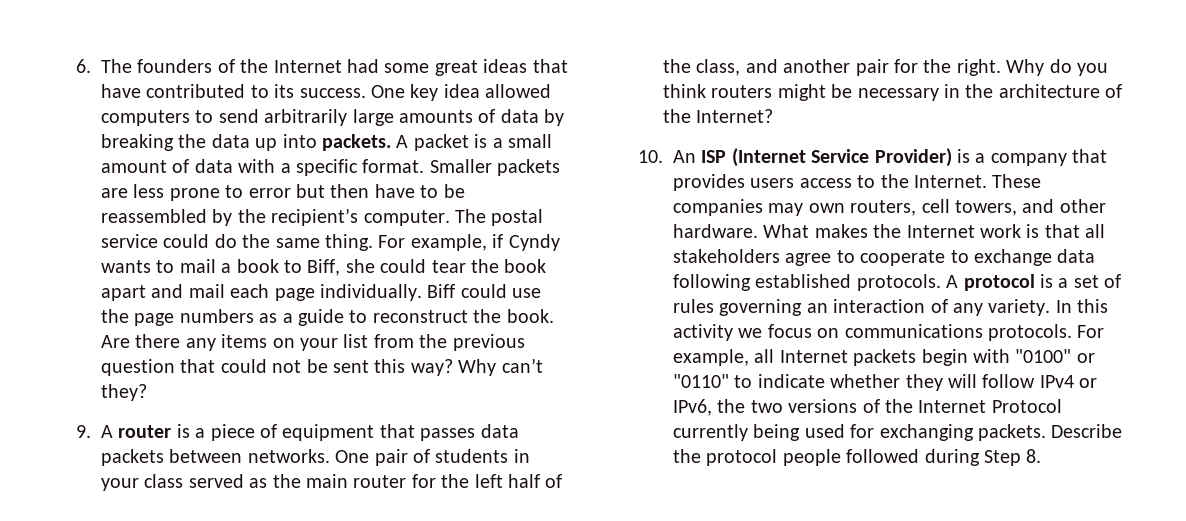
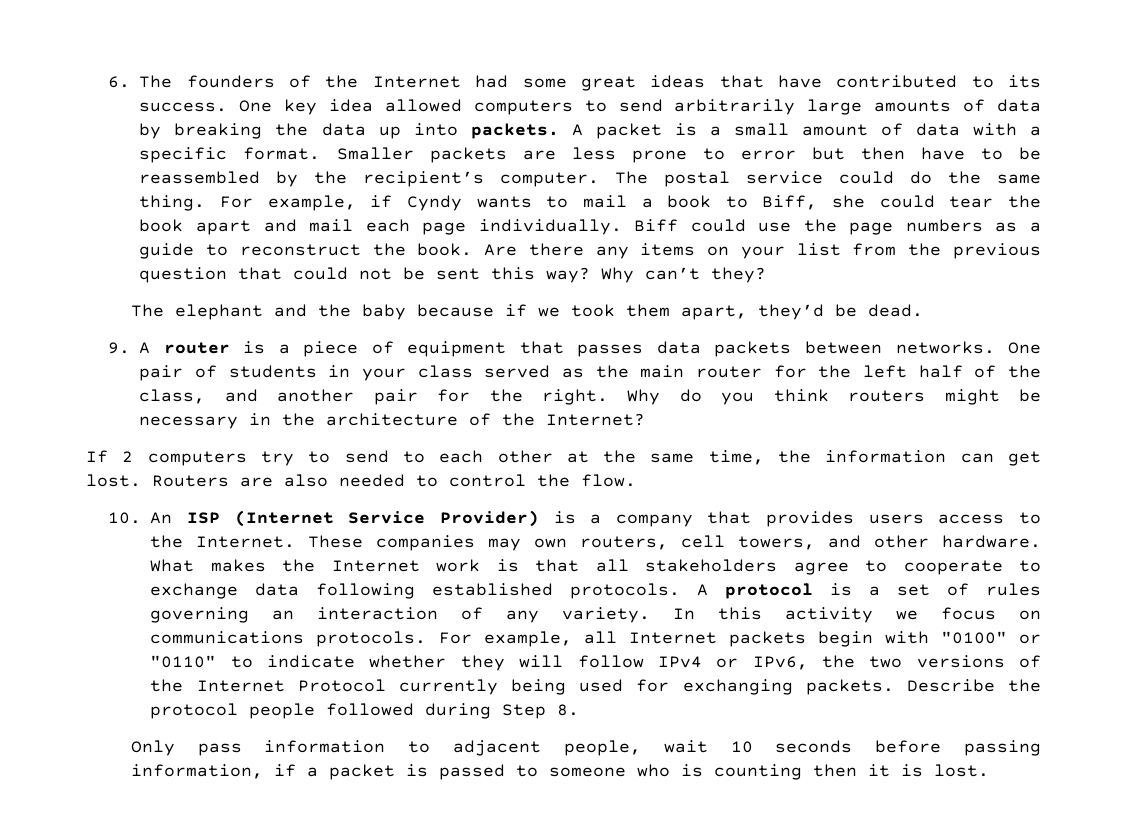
(147, 392) none -> [130,304,923,320] // The elephant and the baby because if we took them apart, they’d be dead.
(774, 116) none -> [86,450,1041,466] [86,474,636,487] // If 2 computers try to send to each other at the same time, the information can get lost. Routers are also needed to control the flow.
(1042, 456) none -> [130,740,1041,756] [130,764,989,780] // Only pass information to adjacent people, wait 10 seconds before passing information, if a packet is passed to someone who is counting then it is lost.

